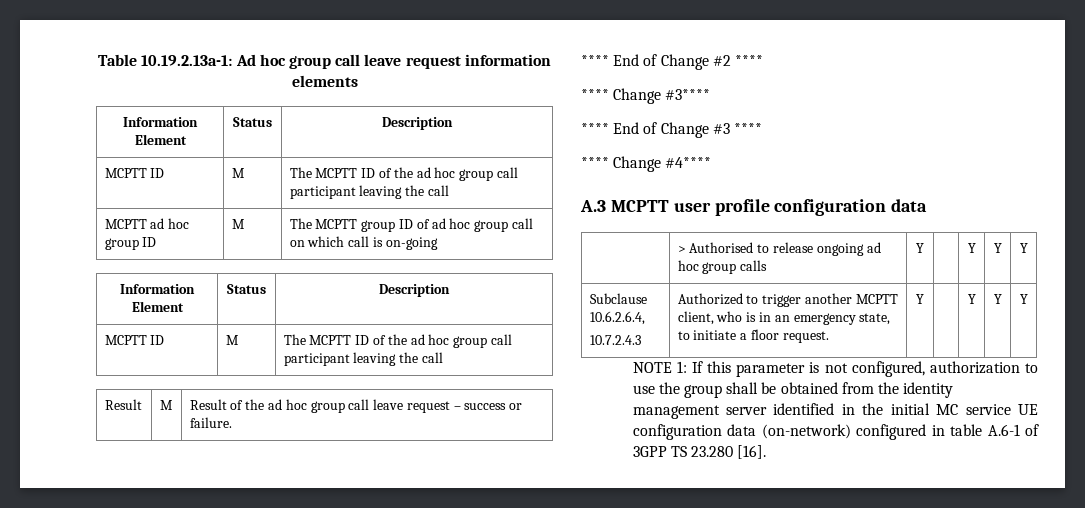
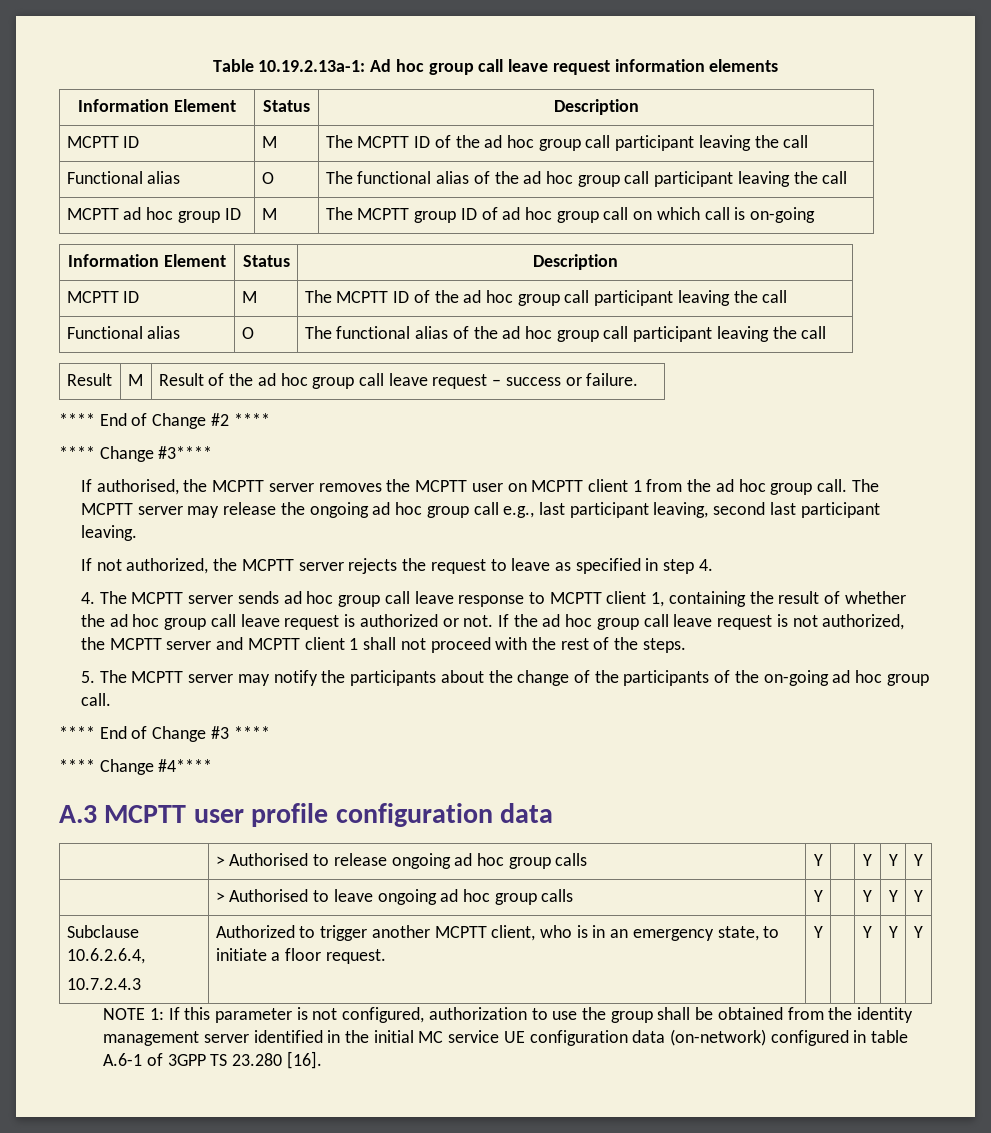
(449, 190) none -> [66,171,181,184] [261,172,274,184] [325,171,848,187] // Functional alias | O | The functional alias of the ad hoc group call participant leaving the call
(443, 357) none -> [66,326,181,339] [241,327,254,339] [304,326,827,342] // Functional alias | O | The functional alias of the ad hoc group call participant leaving the call
(711, 94) none -> [81,479,879,495] [81,502,880,518] [81,525,138,541] [81,558,713,574] [81,591,906,607] [81,614,905,630] [81,637,686,653] [81,670,929,686] [81,693,112,706] // If authorised, the MCPTT server removes the MCPTT user on MCPTT client 1 from the ad hoc group call. The MCPTT server may release the ongoing ad hoc group call e.g., last participant leaving, second last participant leaving. // If not authorized, the MCPTT server rejects the request to leave as specified in step 4. // 4. The MCPTT server sends ad hoc group call leave response to MCPTT client 1, containing the result of whether the ad hoc group call leave request is authorized or not. If the ad hoc group call leave request is not authorized, the MCPTT server and MCPTT client 1 shall not proceed with the rest of the steps. // 5. The MCPTT server may notify the participants about the change of the participants of the on-going ad hoc group call.
(1028, 248) none -> [215,889,574,905] [813,890,823,902] [863,890,872,902] [888,890,898,902] [914,890,923,902] // | > Authorised to leave ongoing ad hoc group calls | Y | | Y | Y | Y

